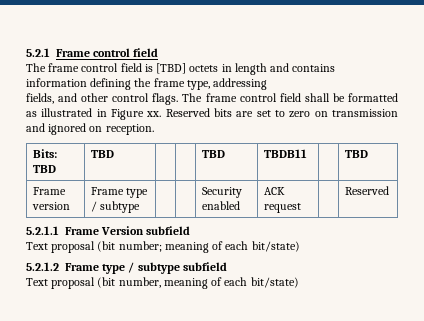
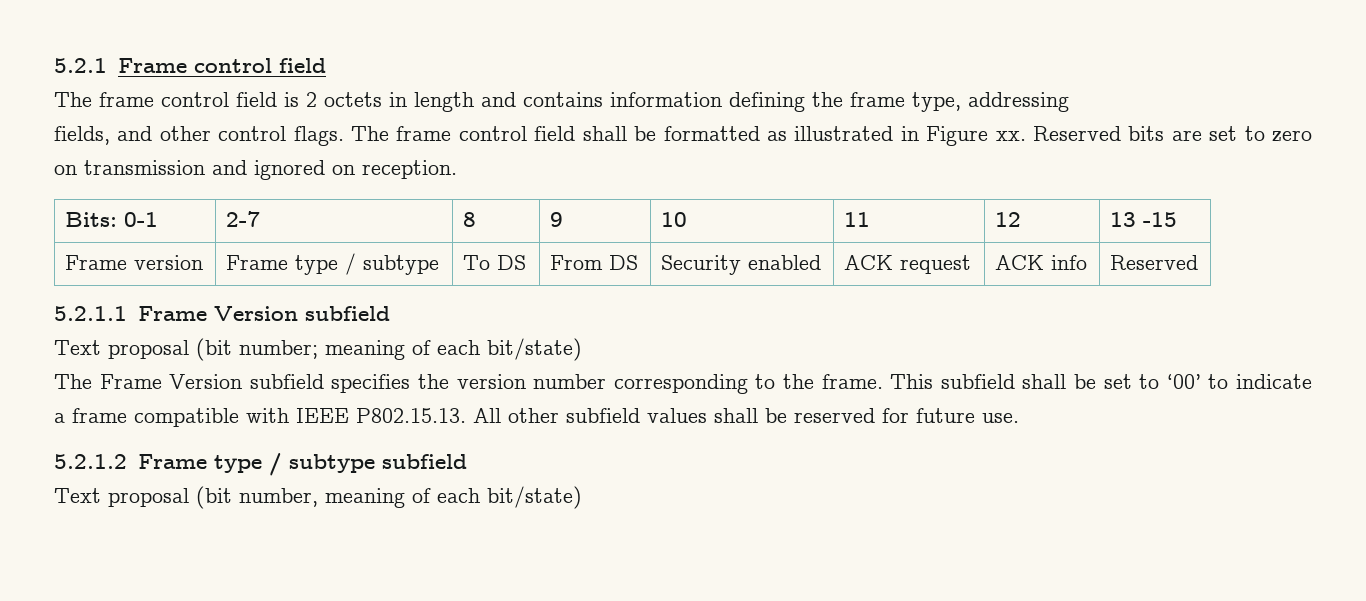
[156,63,187,74] [TBD] -> [306,92,317,107] 2
[32,165,56,173] [90,150,114,158] [201,150,225,158] [263,149,307,158] [344,150,368,158] TBD | TBD | | | TBD | TBDB11 | | TBD -> [123,212,158,227] [225,211,260,227] [462,212,476,227] [549,212,563,227] [660,212,687,227] [843,212,870,227] [994,212,1021,227] [1109,212,1177,227] 0-1 | 2-7 | 8 | 9 | 10 | 11 | 12 | 13 -15
(141, 207) | -> [462,255,526,270] [549,255,638,270] To DS | From DS
(301, 208) none -> [994,255,1087,270] ACK info
(300, 246) none -> [54,374,1312,394] [54,408,1019,427] // The Frame Version subfield specifies the version number corresponding to the frame. This subfield shall be set to ‘00’ to indicate a frame compatible with IEEE P802.15.13. All other subfield values shall be reserved for future use.

